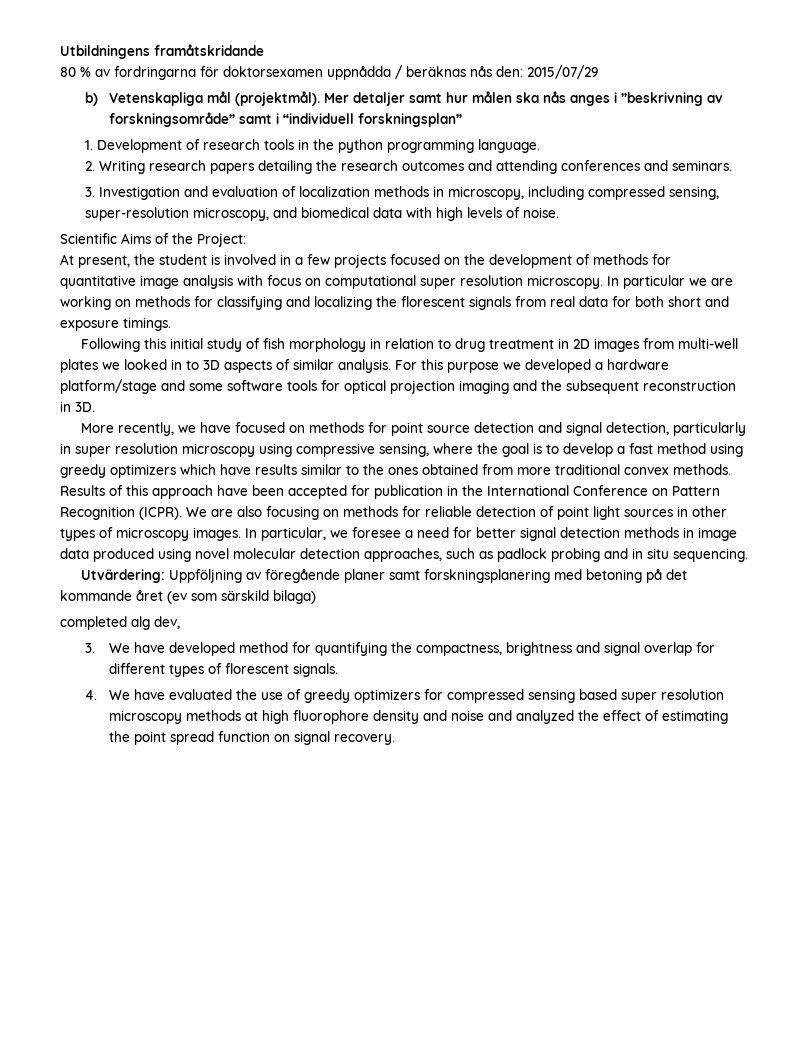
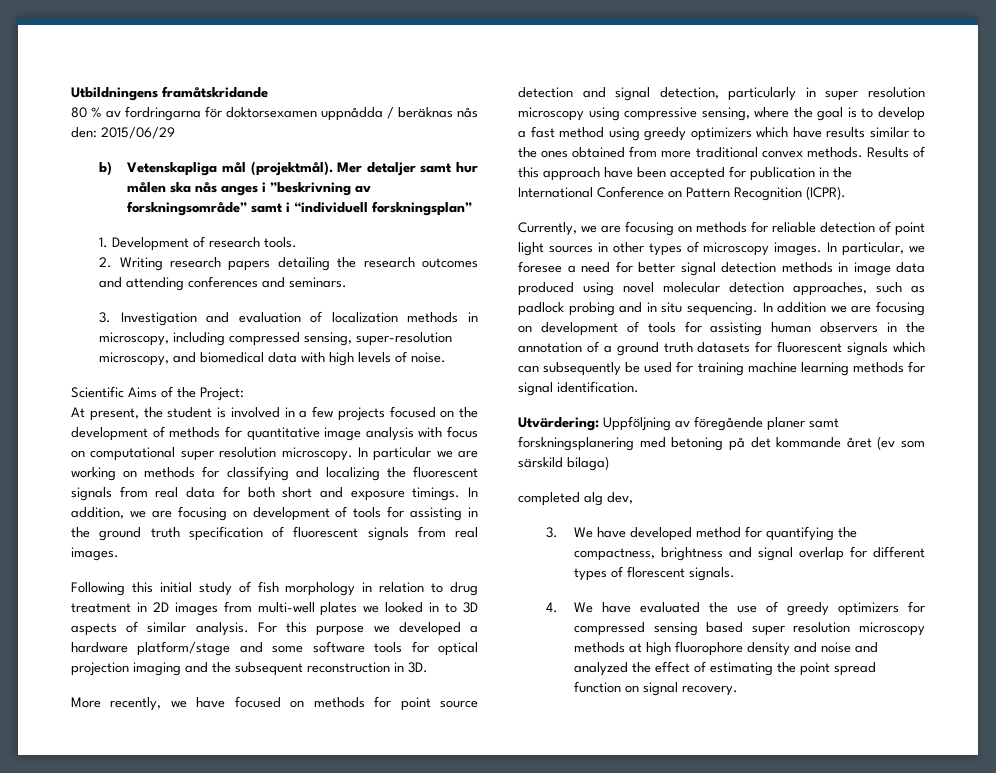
[527,65,598,79] 2015/07/29 -> [101,127,175,139] 2015/06/29
[263,139,540,153] tools in the python programming language. -> [264,237,298,248] tools.
[401,296,465,307] florescent -> [413,466,478,478] fluorescent
(171, 324) none -> [467,487,478,497] [71,506,478,521] [71,526,478,541] [71,547,119,561] In addition, we are focusing on development of tools for assisting in the ground truth specification of fluorescent signals from real images.
[186,506,262,517] We are also -> [518,222,621,236] // Currently, we are
(748, 555) none -> [762,301,925,316] [518,321,925,336] [518,341,925,356] [518,361,925,376] [518,381,639,396] In addition we are focusing on development of tools for assisting human observers in the annotation of a ground truth datasets for fluorescent signals which can subsequently be used for training machine learning methods for signal identification.

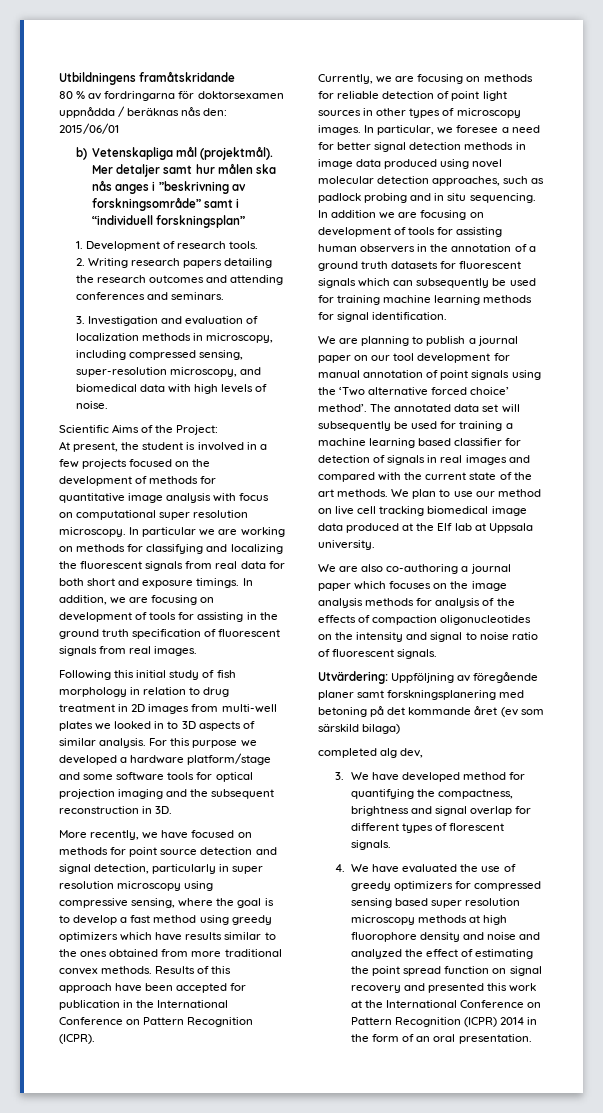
[101,127,175,139] 2015/06/29 -> [59,123,119,134] 2015/06/01
(639, 387) none -> [318,336,518,346] [318,353,510,363] [318,370,541,380] [318,387,510,396] [318,404,520,413] [318,421,513,431] [318,438,522,448] [318,455,530,465] [318,472,532,482] [318,489,541,499] [318,506,527,516] [318,523,533,533] [318,540,375,550] [318,564,511,574] [318,581,507,591] [318,598,515,608] [318,615,532,625] [318,632,538,642] [318,649,438,659] // We are planning to publish a journal paper on our tool development for manual annotation of point signals using the ‘Two alternative forced choice’ method’. The annotated data set will subsequently be used for training a machine learning based classifier for detection of signals in real images and compared with the current state of the art methods. We plan to use our method on live cell tracking biomedical image data produced at the Elf lab at Uppsala university. // We are also co-authoring a journal paper which focuses on the image analysis methods for analysis of the effects of compaction oligonucleotides on the intensity and signal to noise ratio of fluorescent signals.
[682,685,739,696] recovery. -> [350,983,537,993] [350,1000,542,1008] [350,1017,538,1027] [350,1034,532,1044] recovery and presented this work at the International Conference on Pattern Recognition (ICPR) 2014 in the form of an oral presentation.

